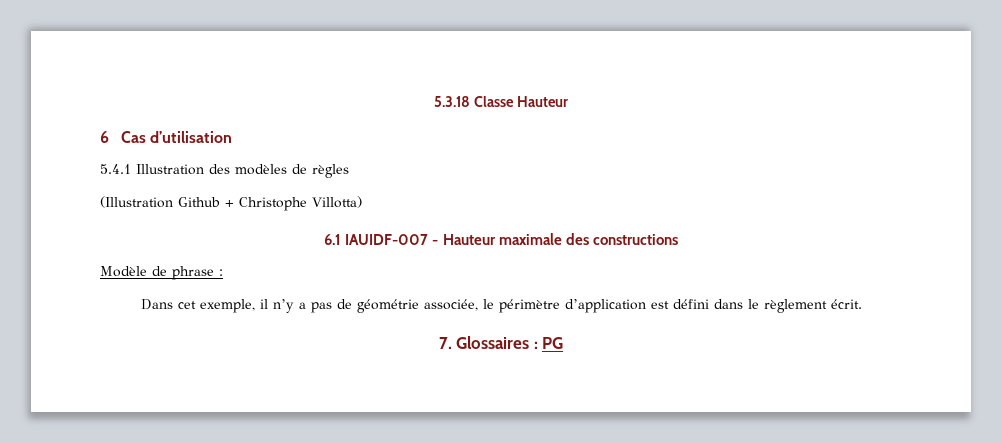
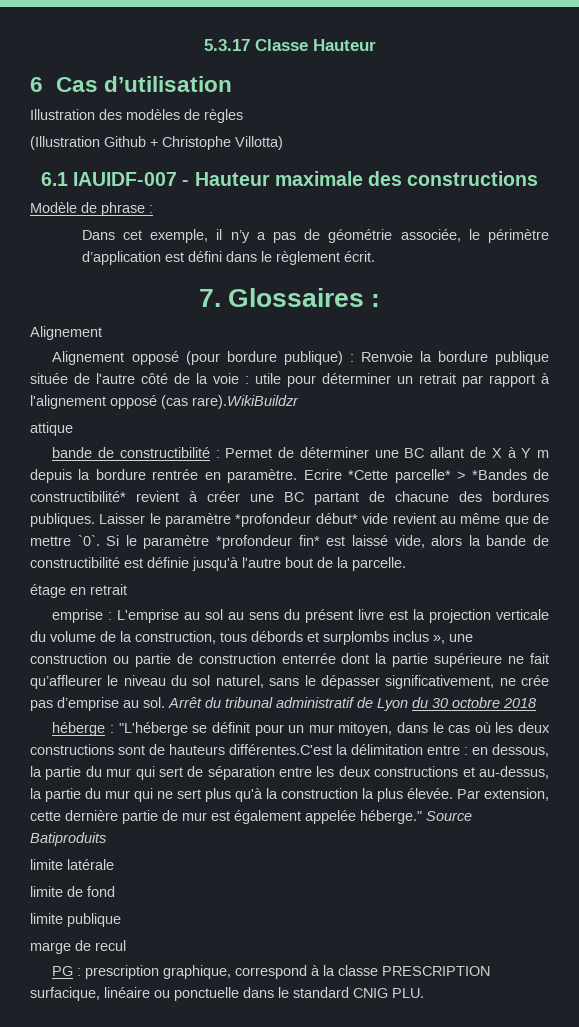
[434,96,471,107] 5.3.18 -> [203,39,250,51] 5.3.17
[100,164,131,174] 5.4.1 -> (233, 84) none
[542,337,564,349] PG -> [30,326,102,340] [52,351,549,365] [30,373,550,387] [30,395,299,409] [30,422,73,436] [52,447,549,458] [30,469,549,483] [30,491,549,505] [30,513,550,527] [30,535,550,549] [30,557,406,571] [30,584,127,598] [52,609,549,623] [30,631,473,645] [30,653,550,667] [30,675,550,689] [30,697,536,711] [52,722,550,736] [30,744,549,757] [30,766,549,780] [30,788,549,802] [30,810,472,824] [30,832,106,846] [30,859,114,870] [30,886,115,897] [30,913,121,927] [30,940,126,954] [52,965,491,979] [30,987,424,1001] // Alignement // Alignement opposé (pour bordure publique) : Renvoie la bordure publique située de l'autre côté de la voie : utile pour déterminer un retrait par rapport à l'alignement opposé (cas rare).WikiBuildzr // attique // bande de constructibilité : Permet de déterminer une BC allant de X à Y m depuis la bordure rentrée en paramètre. Ecrire *Cette parcelle* > *Bandes de constructibilité* revient à créer une BC partant de chacune des bordures publiques. Laisser le paramètre *profondeur début* vide revient au même que de mettre `0`. Si le paramètre *profondeur fin* est laissé vide, alors la bande de constructibilité est définie jusqu'à l'autre bout de la parcelle. // étage en retrait // emprise : L'emprise au sol au sens du présent livre est la projection verticale du volume de la construction, tous débords et surplombs inclus », une construction ou partie de construction enterrée dont la partie supérieure ne fait qu’affleurer le niveau du sol naturel, sans le dépasser significativement, ne crée pas d’emprise au sol. Arrêt du tribunal administratif de Lyon du 30 octobre 2018 // héberge : "L'héberge se définit pour un mur mitoyen, dans le cas où les deux constructions sont de hauteurs différentes.C'est la délimitation entre : en dessous, la partie du mur qui sert de séparation entre les deux constructions et au-dessus, la partie du mur qui ne sert plus qu'à la construction la plus élevée. Par extension, cette dernière partie de mur est également appelée héberge." Source Batiproduits // limite latérale // limite de fond // limite publique // marge de recul // PG : prescription graphique, correspond à la classe PRESCRIPTION surfacique, linéaire ou ponctuelle dans le standard CNIG PLU.

